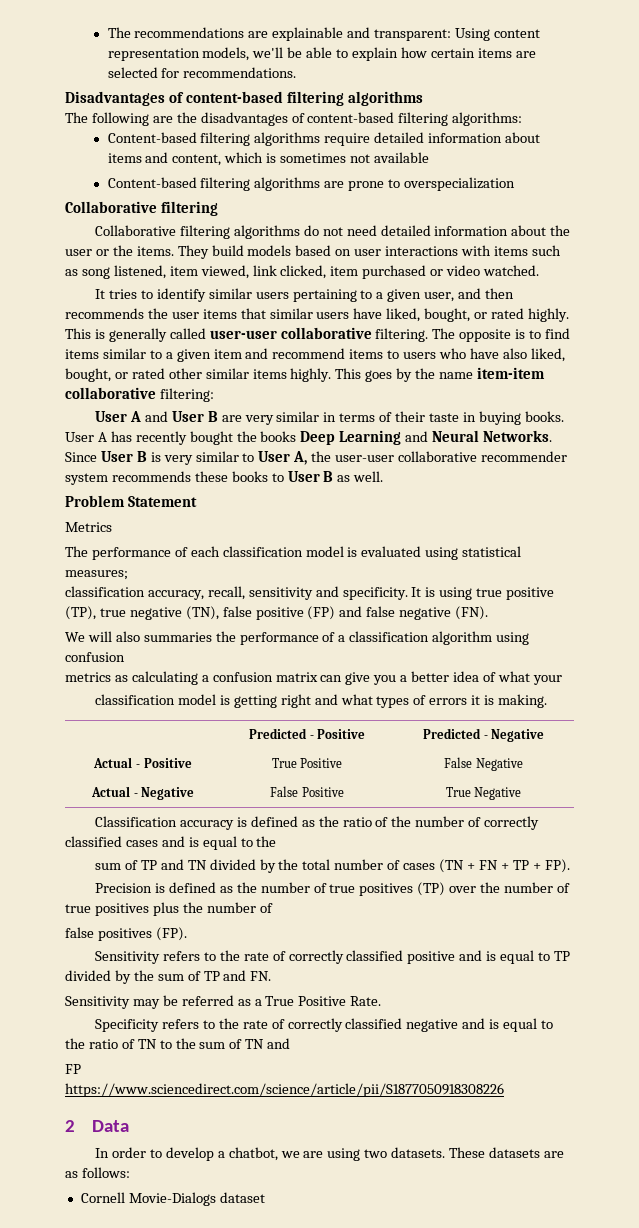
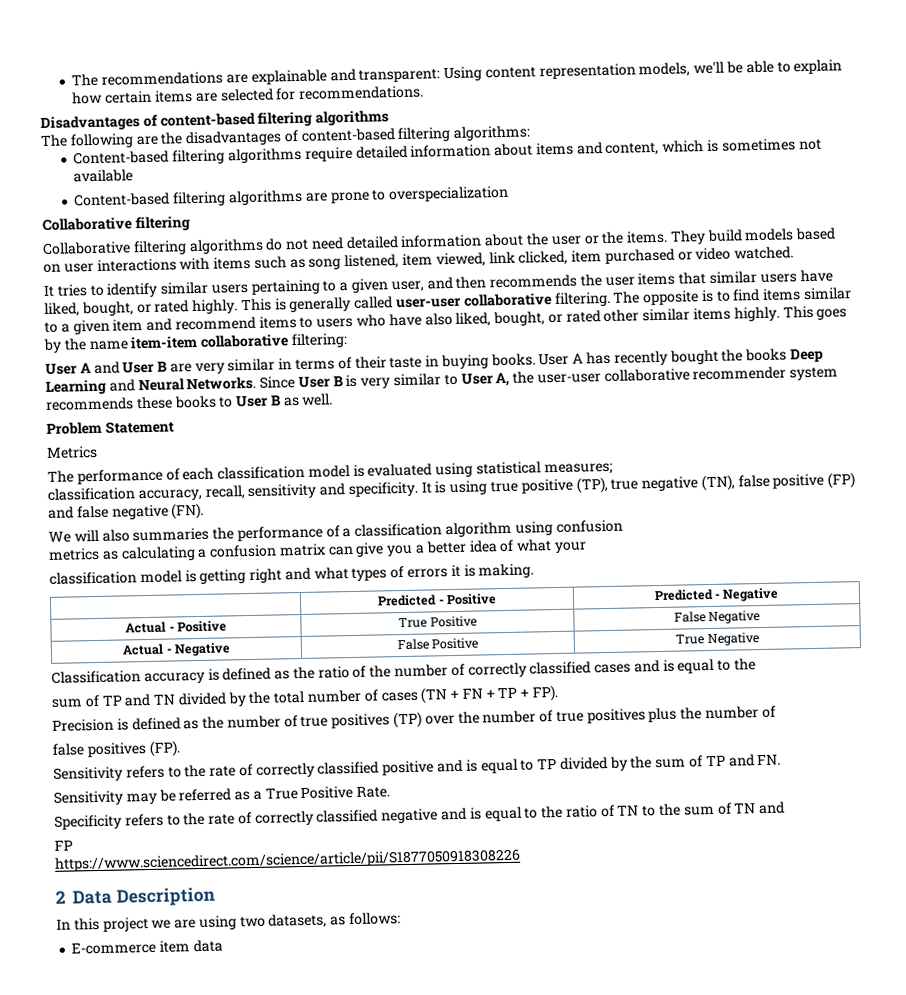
(129, 1126) none -> [115,886,215,907] Description
[111,1147,564,1161] order to develop a chatbot, we are using two datasets. These datasets are -> [73,913,328,932] this project we are using two datasets,
[80,1192,265,1206] Cornell Movie-Dialogs dataset -> [71,939,223,955] E-commerce item data

